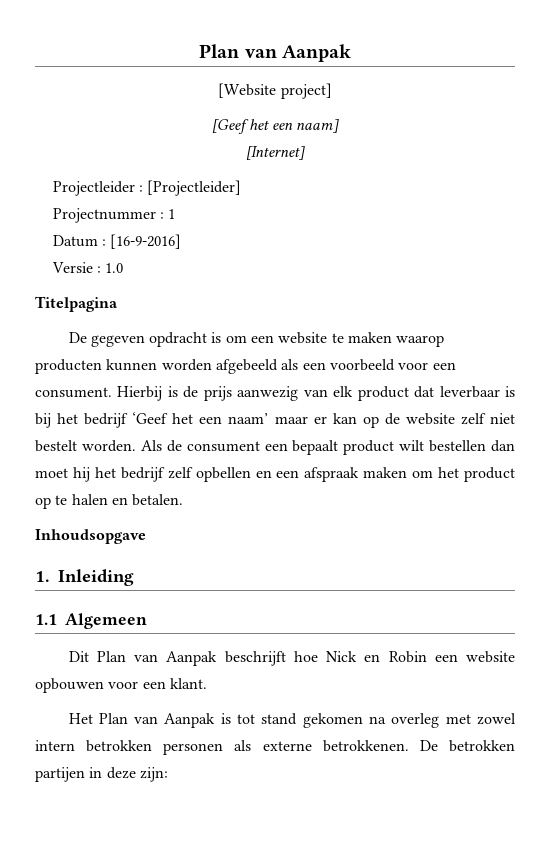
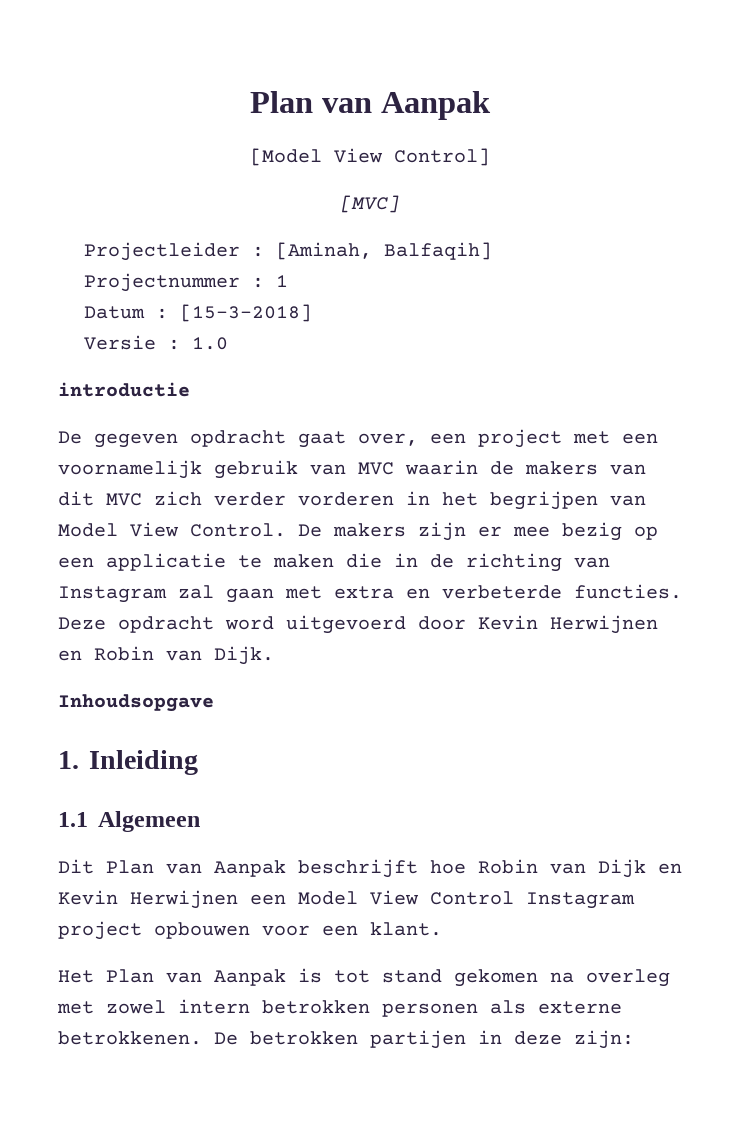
[218,83,332,99] [211,119,340,134] [246,146,305,160] [Website project] // [Geef het een naam] // [Internet] -> [250,148,490,166] [340,195,400,213] [Model View Control] // [MVC]
[147,180,242,196] [Projectleider] -> [275,242,492,260] [Aminah, Balfaqih]
[110,234,182,249] [16-9-2016] -> [179,304,312,322] [15-3-2018]
[35,296,118,312] Titelpagina -> [58,382,190,397] introductie
[211,332,445,347] [35,359,456,374] [35,386,515,401] [35,412,515,428] [35,440,515,455] [35,467,515,482] [35,494,184,509] is om een website te maken waarop producten kunnen worden afgebeeld als een voorbeeld voor een consument. Hierbij is de prijs aanwezig van elk product dat leverbaar is bij het bedrijf ‘Geef het een naam’ maar er kan op de website zelf niet bestelt worden. Als de consument een bepaalt product wilt bestellen dan moet hij het bedrijf zelf opbellen en een afspraak maken om het product op te halen en betalen. -> [298,429,658,448] [58,460,646,479] [58,491,646,510] [58,522,658,541] [58,553,610,572] [58,584,682,603] [58,615,658,634] [58,646,274,665] gaat over, een project met een voornamelijk gebruik van MVC waarin de makers van dit MVC zich verder vorderen in het begrijpen van Model View Control. De makers zijn er mee bezig op een applicatie te maken die in de richting van Instagram zal gaan met extra en verbeterde functies. Deze opdracht word uitgevoerd door Kevin Herwijnen en Robin van Dijk.
[326,651,515,663] Nick en Robin een website -> [478,859,682,878] [58,890,635,909] [58,921,142,940] Robin van Dijk en Kevin Herwijnen een Model View Control Instagram project

